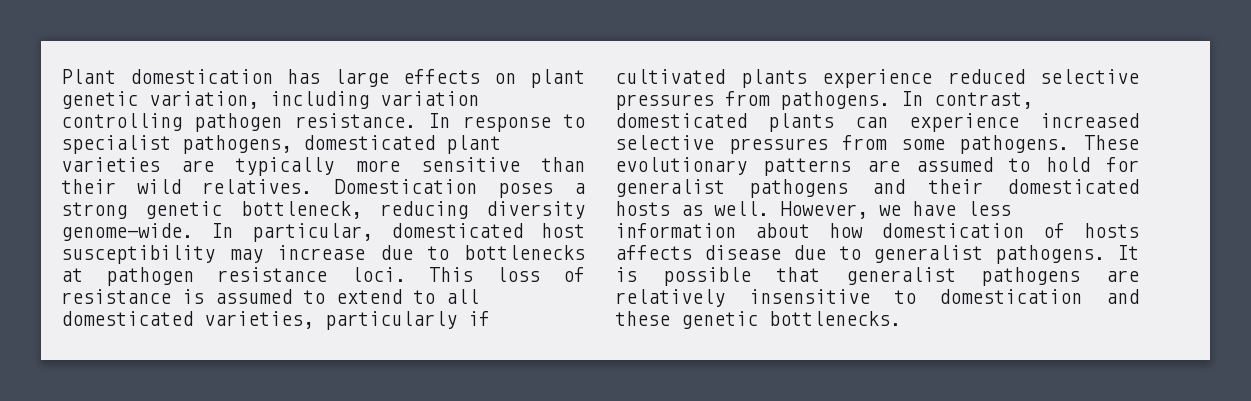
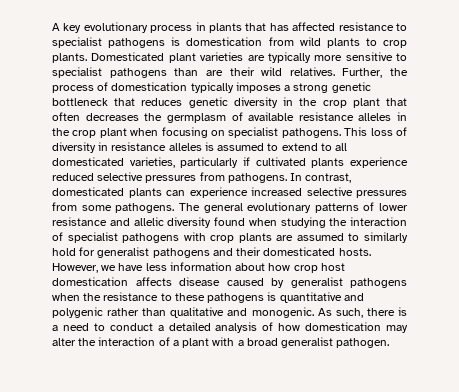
[61,69,585,88] [61,91,479,109] [61,113,585,132] [61,135,435,154] Plant domestication has large effects on plant genetic variation, including variation controlling pathogen resistance. In response to specialist pathogens, domesticated -> [52,22,407,33] [52,37,407,48] [52,52,165,63] A key evolutionary process in plants that has affected resistance to specialist pathogens is domestication from wild plants to crop plants. Domesticated
[541,157,585,172] [61,179,585,198] [61,201,585,219] [61,223,585,242] [61,245,585,264] [61,267,585,286] [61,289,171,304] than their wild relatives. Domestication poses a strong genetic bottleneck, reducing diversity genome-wide. In particular, domesticated host susceptibility may increase due to bottlenecks at pathogen resistance loci. This loss of resistance -> [396,53,407,61] [52,67,408,78] [52,82,371,93] [52,97,408,108] [52,112,407,123] [52,127,407,138] [52,142,202,153] to specialist pathogens than are their wild relatives. Further, the process of domestication typically imposes a strong genetic bottleneck that reduces genetic diversity in the crop plant that often decreases the germplasm of available resistance alleles in the crop plant when focusing on specialist pathogens. This loss of diversity in resistance alleles
[1084,135,1139,150] [615,157,851,176] These evolutionary patterns -> [178,202,408,213] [52,217,407,228] [52,232,272,243] The general evolutionary patterns of lower resistance and allelic diversity found when studying the interaction of specialist pathogens with crop plants
(1031, 165) none -> [363,232,408,243] similarly
[615,201,769,216] hosts as well. -> [338,248,371,256] hosts.
[881,223,1139,238] [615,245,1139,264] [615,267,1139,286] [615,289,1139,307] [615,311,901,329] domestication of hosts affects disease due to generalist pathogens. It is possible that generalist pathogens are relatively insensitive to domestication and these genetic bottlenecks. -> [293,263,345,273] [52,277,407,288] [52,292,364,303] [52,307,407,318] [52,322,408,333] [52,337,390,348] crop host domestication affects disease caused by generalist pathogens when the resistance to these pathogens is quantitative and polygenic rather than qualitative and monogenic. As such, there is a need to conduct a detailed analysis of how domestication may alter the interaction of a plant with a broad generalist pathogen.

